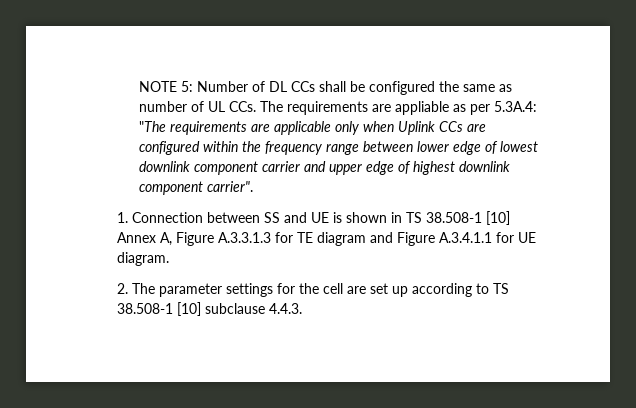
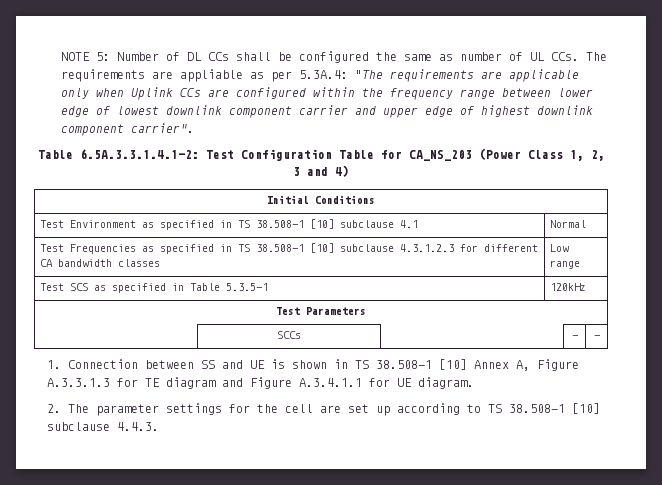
(254, 186) none -> [37,148,605,161] [293,165,349,177] [267,195,375,204] [40,219,419,230] [550,220,587,228] [40,243,539,254] [40,259,161,267] [550,244,570,252] [550,260,581,269] [40,283,269,293] [550,283,587,291] [276,307,366,315] [277,331,301,339] [571,335,578,339] [593,335,600,339] // Table 6.5A.3.3.1.4.1-2: Test Configuration Table for CA_NS_203 (Power Class 1, 2, 3 and 4) // Initial Conditions // Test Environment as specified in TS 38.508-1 [10] subclause 4.1 | Normal // Test Frequencies as specified in TS 38.508-1 [10] subclause 4.3.1.2.3 for different CA bandwidth classes | Low range // Test SCS as specified in Table 5.3.5-1 | 120kHz // Test Parameters // | SCCs | | - | -

